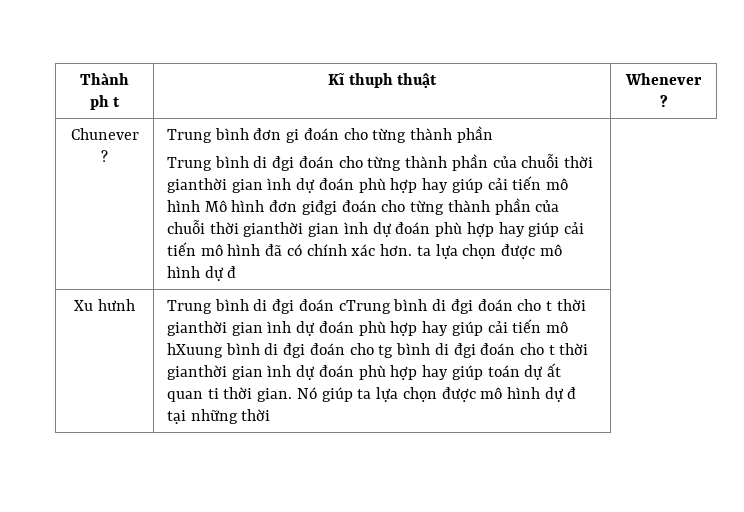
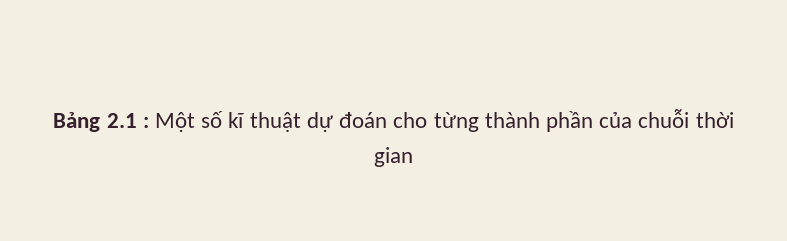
[80,72,129,85] [89,95,121,110] [327,73,438,88] [625,73,702,85] [659,95,668,107] [70,128,139,140] [101,150,108,162] [167,126,493,143] [167,154,594,171] [167,176,569,193] [167,198,560,215] [167,220,585,237] [167,242,562,259] [167,266,237,281] [74,299,135,311] [167,299,586,314] [167,319,569,336] [167,343,589,358] [167,363,562,380] [167,387,577,402] [167,409,271,424] Thành ph t | Kĩ thuph thuật | Whenever ? // Chunever ? | Trung bình đơn gi đoán cho từng thành phần // Trung bình di đgi đoán cho từng thành phần của chuỗi thời gianthời gian ình dự đoán phù hợp hay giúp cải tiến mô hình Mô hình đơn giđgi đoán cho từng thành phần của chuỗi thời gianthời gian ình dự đoán phù hợp hay giúp cải tiến mô hình đã có chính xác hơn. ta lựa chọn được mô hình dự đ // Xu hưnh | Trung bình di đgi đoán cTrung bình di đgi đoán cho t thời gianthời gian ình dự đoán phù hợp hay giúp cải tiến mô hXuung bình di đgi đoán cho tg bình di đgi đoán cho t thời gianthời gian ình dự đoán phù hợp hay giúp toán dự ất quan ti thời gian. Nó giúp ta lựa chọn được mô hình dự đ tại những thời -> [53,109,734,132] [374,147,413,167] Bảng 2.1 : Một số kĩ thuật dự đoán cho từng thành phần của chuỗi thời gian

